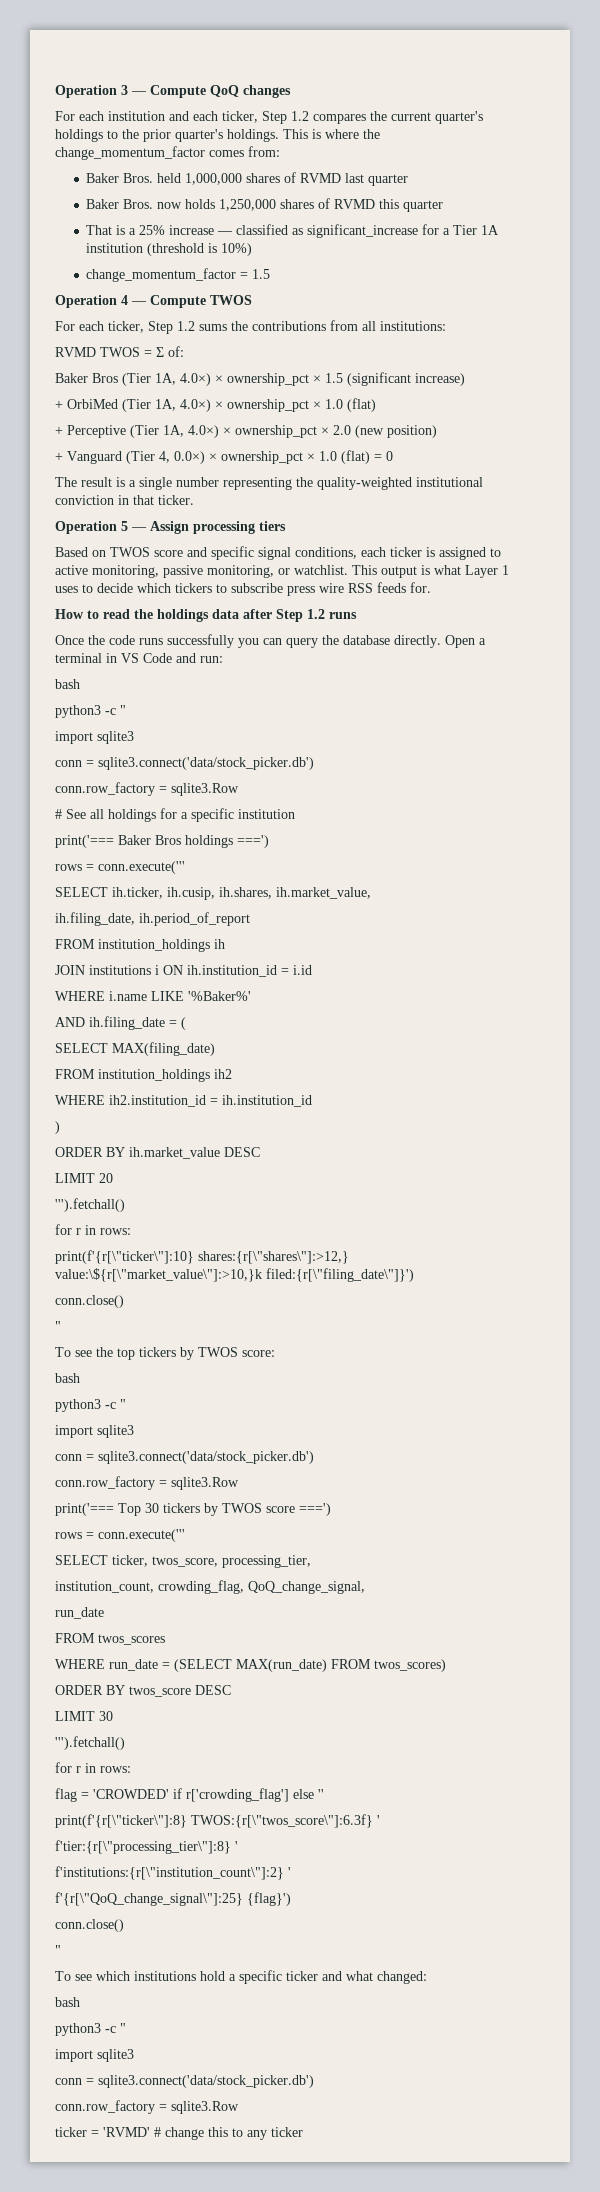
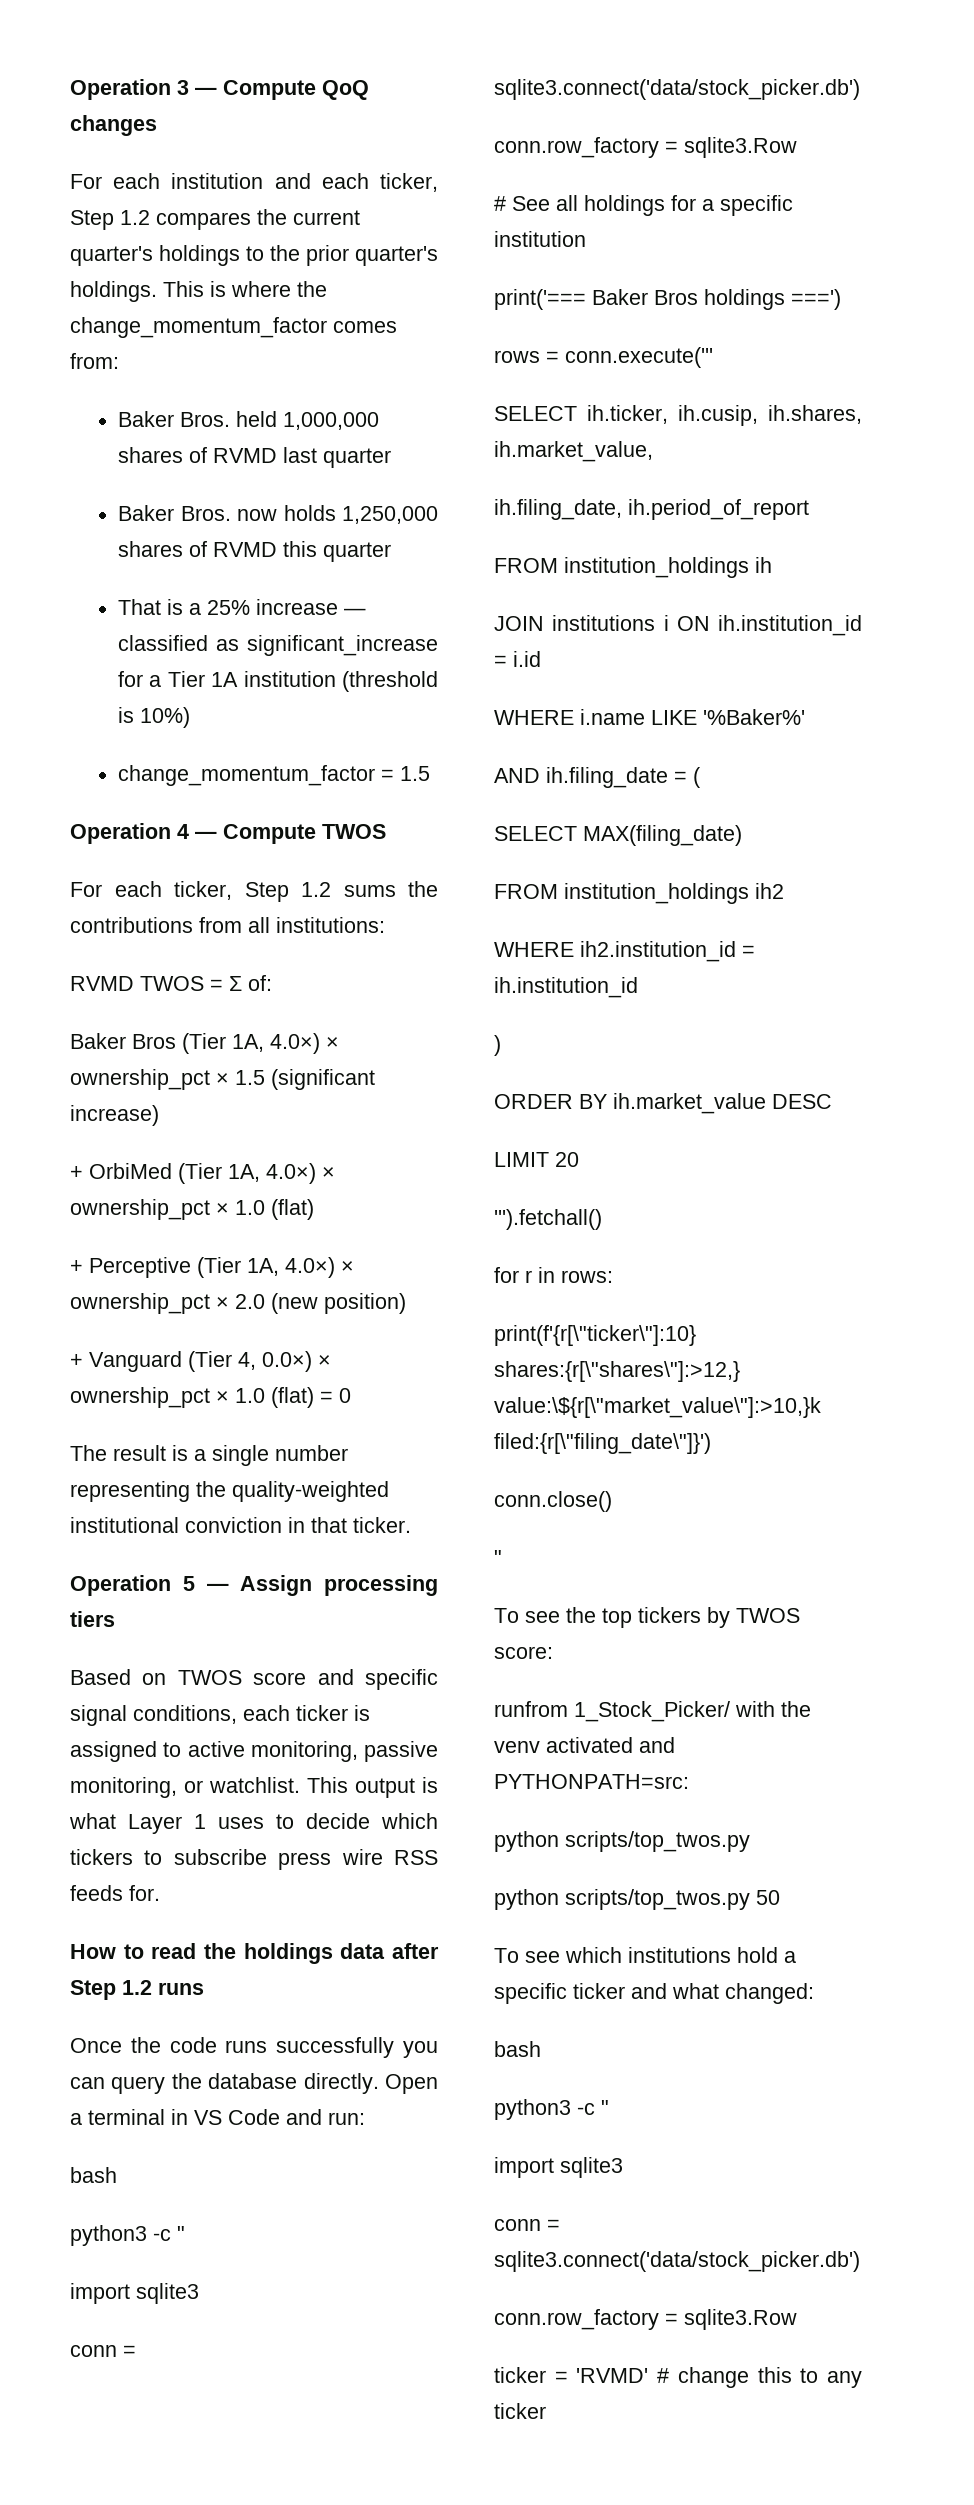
[55,1373,80,1383] [55,1399,126,1412] [55,1425,134,1438] [55,1451,314,1464] [55,1476,239,1490] [55,1503,331,1516] [55,1529,185,1542] [55,1555,311,1568] [55,1580,365,1594] [55,1607,104,1619] [55,1633,165,1645] [55,1659,446,1672] [55,1685,231,1697] [55,1711,113,1721] [55,1736,125,1750] [55,1762,131,1773] [55,1788,324,1802] [55,1814,380,1828] [55,1840,238,1854] [55,1866,291,1880] [55,1892,291,1906] [55,1919,124,1932] [55,1945,61,1955] bash // python3 -c " // import sqlite3 // conn = sqlite3.connect('data/stock_picker.db') // conn.row_factory = sqlite3.Row // print('=== Top 30 tickers by TWOS score ===') // rows = conn.execute(''' // SELECT ticker, twos_score, processing_tier, // institution_count, crowding_flag, QoQ_change_signal, // run_date // FROM twos_scores // WHERE run_date = (SELECT MAX(run_date) FROM twos_scores) // ORDER BY twos_score DESC // LIMIT 30 // ''').fetchall() // for r in rows: // flag = 'CROWDED' if r['crowding_flag'] else '' // print(f'{r[\"ticker\"]:8} TWOS:{r[\"twos_score\"]:6.3f} ' // f'tier:{r[\"processing_tier\"]:8} ' // f'institutions:{r[\"institution_count\"]:2} ' // f'{r[\"QoQ_change_signal\"]:25} {flag}') // conn.close() // " -> [494,1701,811,1722] [494,1737,675,1753] [494,1774,689,1789] [494,1831,750,1852] [494,1889,780,1910] runfrom 1_Stock_Picker/ with the venv activated and PYTHONPATH=src: // python scripts/top_twos.py // python scripts/top_twos.py 50

